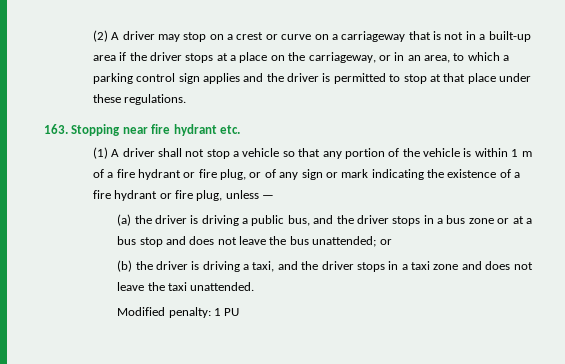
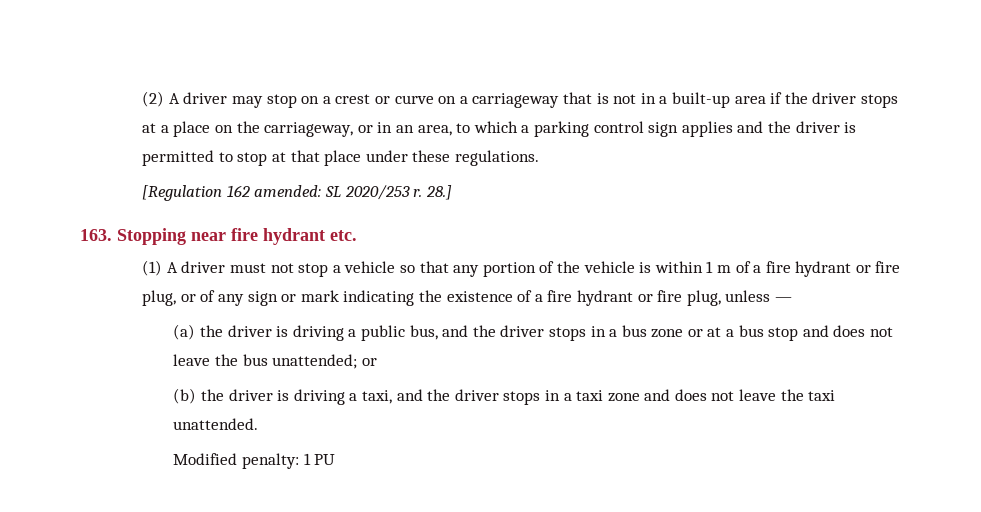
(187, 99) none -> [142,185,452,201] // [Regulation 162 amended: SL 2020/253 r. 28.]
[157,148,182,157] shall -> [230,263,267,273] must

